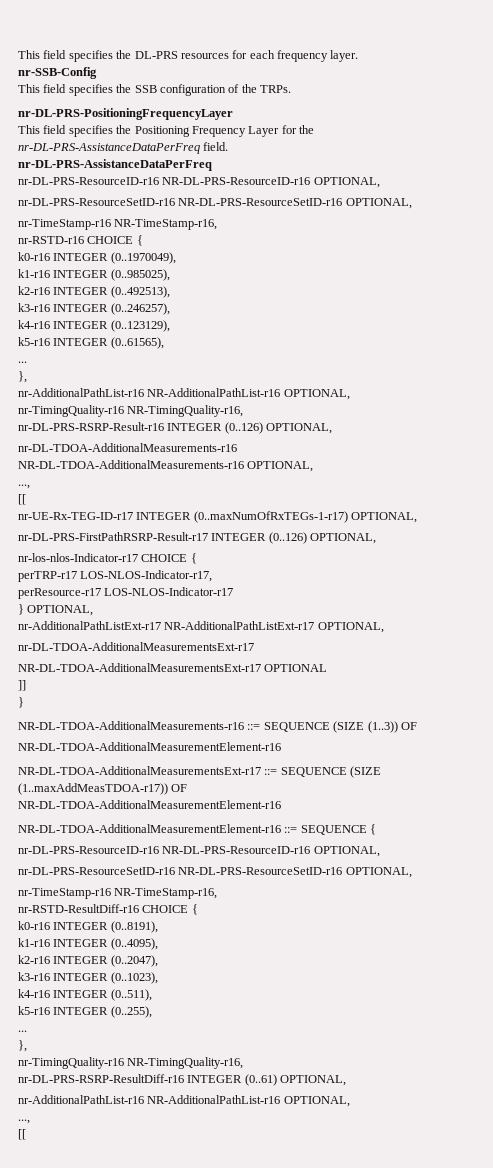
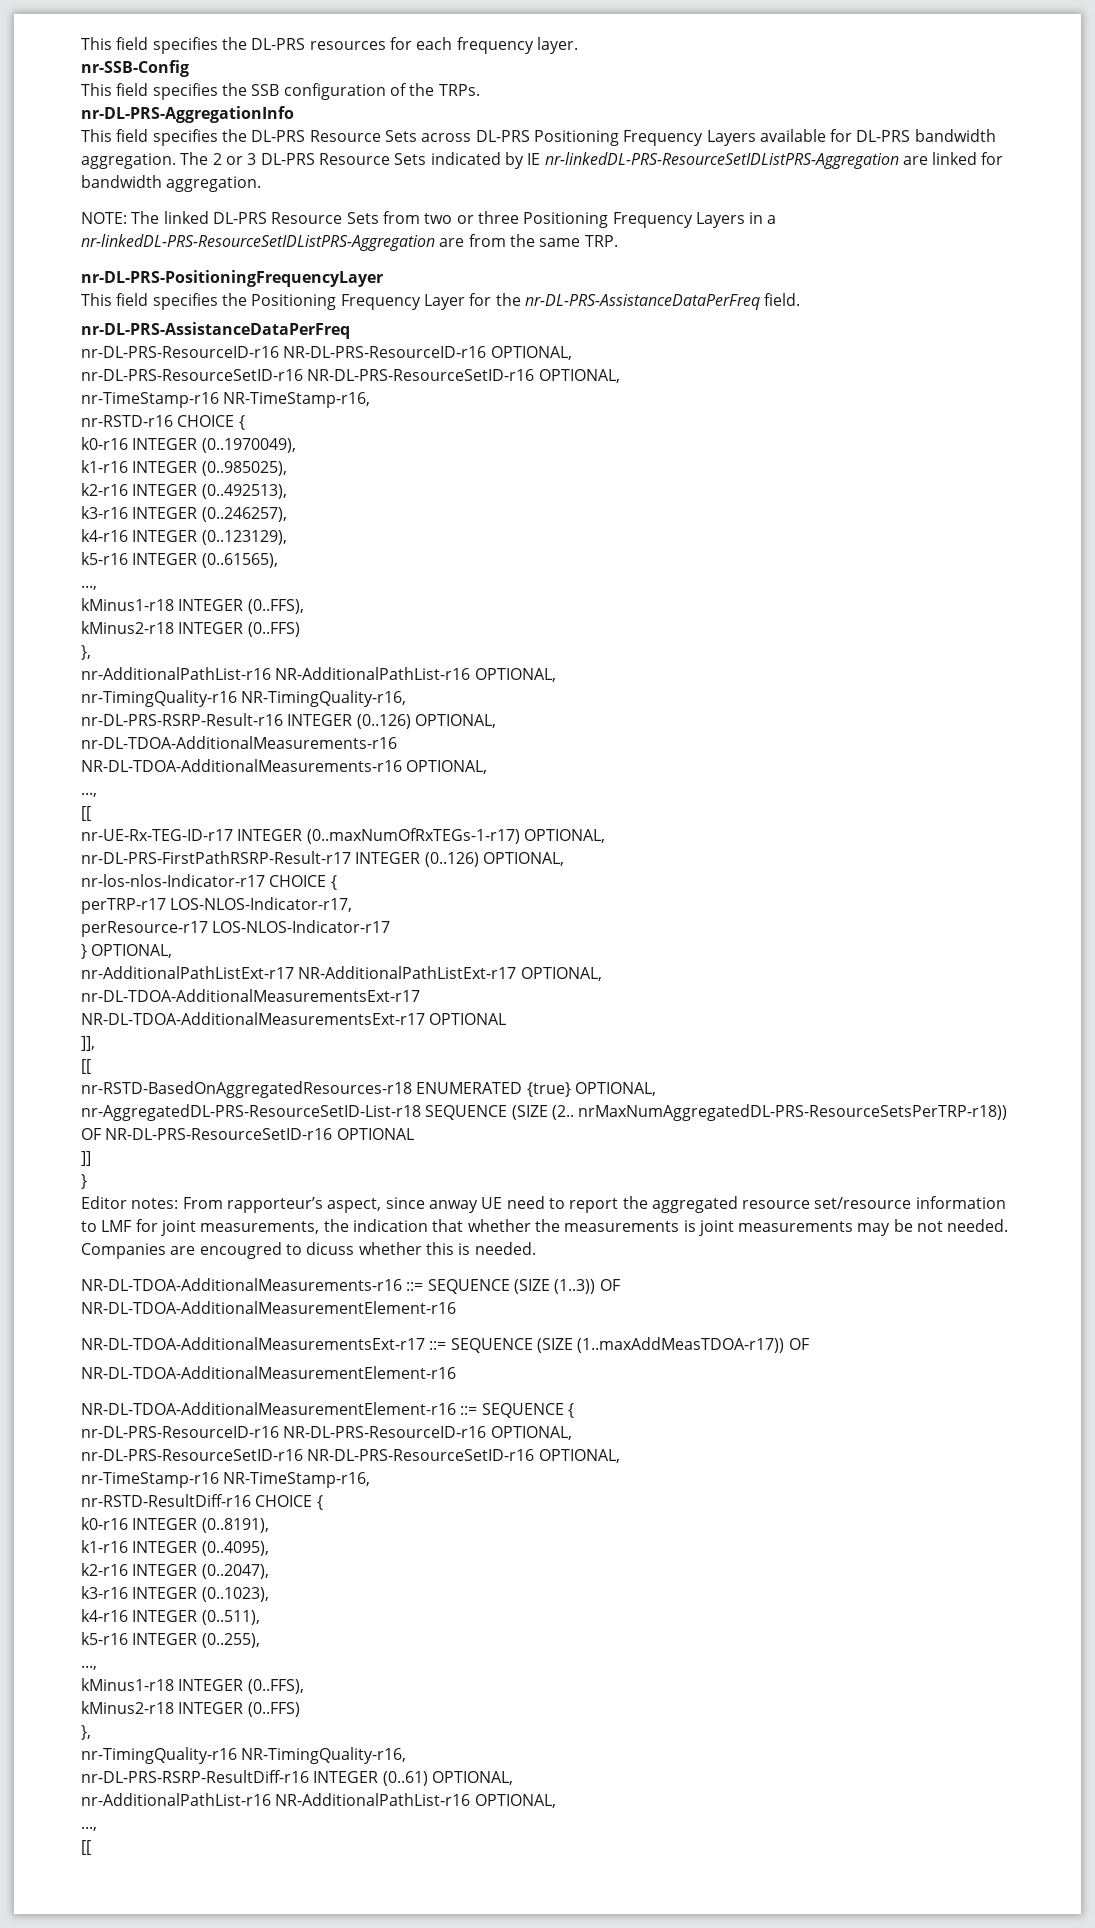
(291, 89) none -> [81,106,294,123] [81,129,996,146] [81,152,1004,169] [81,175,262,192] [81,211,777,228] [81,234,618,251] // nr-DL-PRS-AggregationInfo // This field specifies the DL-PRS Resource Sets across DL-PRS Positioning Frequency Layers available for DL-PRS bandwidth aggregation. The 2 or 3 DL-PRS Resource Sets indicated by IE nr-linkedDL-PRS-ResourceSetIDListPRS-Aggregation are linked for bandwidth aggregation. // NOTE: The linked DL-PRS Resource Sets from two or three Positioning Frequency Layers in a nr-linkedDL-PRS-ResourceSetIDListPRS-Aggregation are from the same TRP.
[18,361,27,363] ... -> [81,585,97,590] [81,598,304,614] [81,621,300,637] ..., // kMinus1-r18 INTEGER (0..FFS), // kMinus2-r18 INTEGER (0..FFS)
[18,680,26,691] [18,697,24,708] ]] // } -> [81,1036,95,1051] [81,1059,91,1074] [81,1081,656,1098] [81,1104,1008,1121] [81,1128,414,1140] [81,1151,91,1166] [81,1174,87,1189] [81,1196,1006,1213] [81,1219,1009,1236] [81,1242,536,1259] ]], // [[ // nr-RSTD-BasedOnAggregatedResources-r18 ENUMERATED {true} OPTIONAL, // nr-AggregatedDL-PRS-ResourceSetID-List-r18 SEQUENCE (SIZE (2.. nrMaxNumAggregatedDL-PRS-ResourceSetsPerTRP-r18)) OF NR-DL-PRS-ResourceSetID-r16 OPTIONAL // ]] // } // Editor notes: From rapporteur’s aspect, since anway UE need to report the aggregated resource set/resource information to LMF for joint measurements, the indication that whether the measurements is joint measurements may be not needed. Companies are encougred to dicuss whether this is needed.
[18,1030,27,1032] ... -> [81,1665,97,1670] [81,1678,304,1694] [81,1701,300,1717] ..., // kMinus1-r18 INTEGER (0..FFS), // kMinus2-r18 INTEGER (0..FFS)

